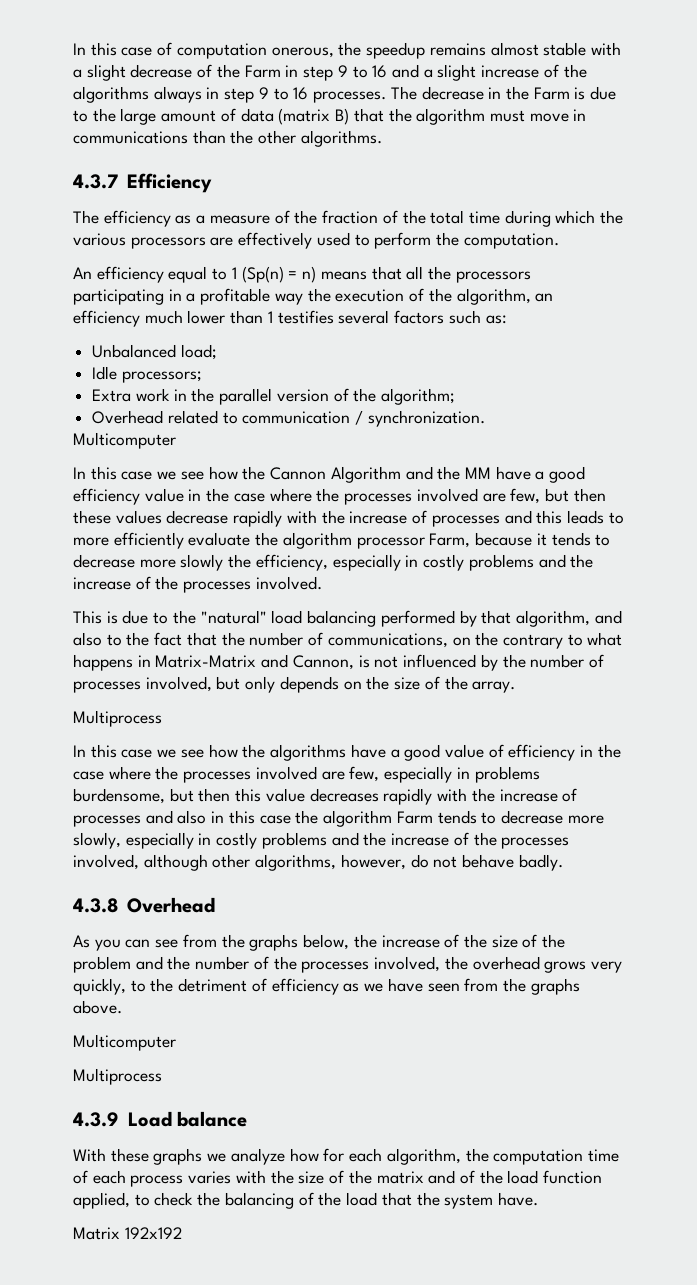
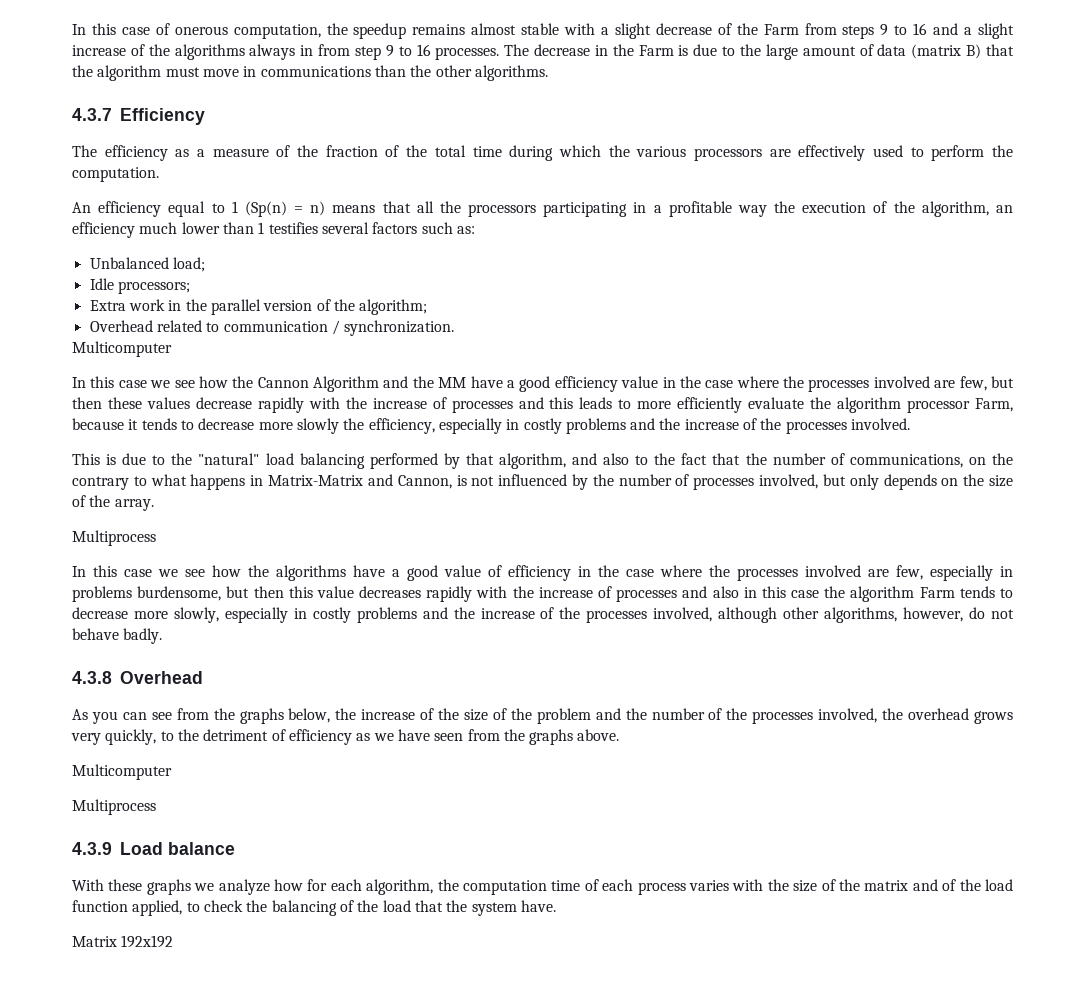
[176,43,334,59] computation onerous, -> [174,24,321,39] onerous computation,
[285,65,334,81] in step -> [804,23,875,39] from steps
(220, 93) none -> [318,44,351,56] from

